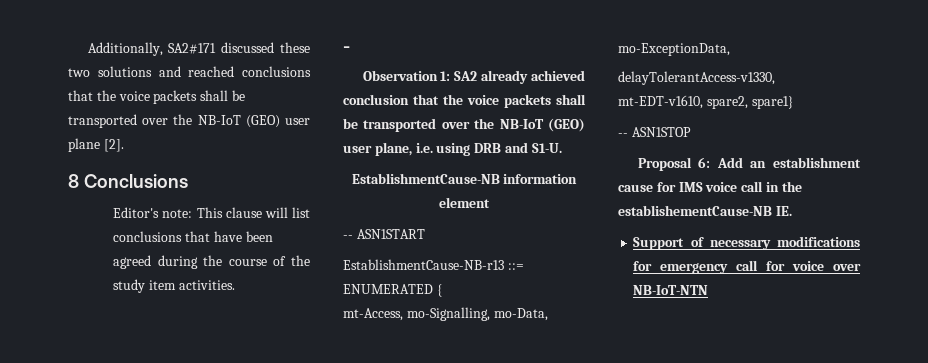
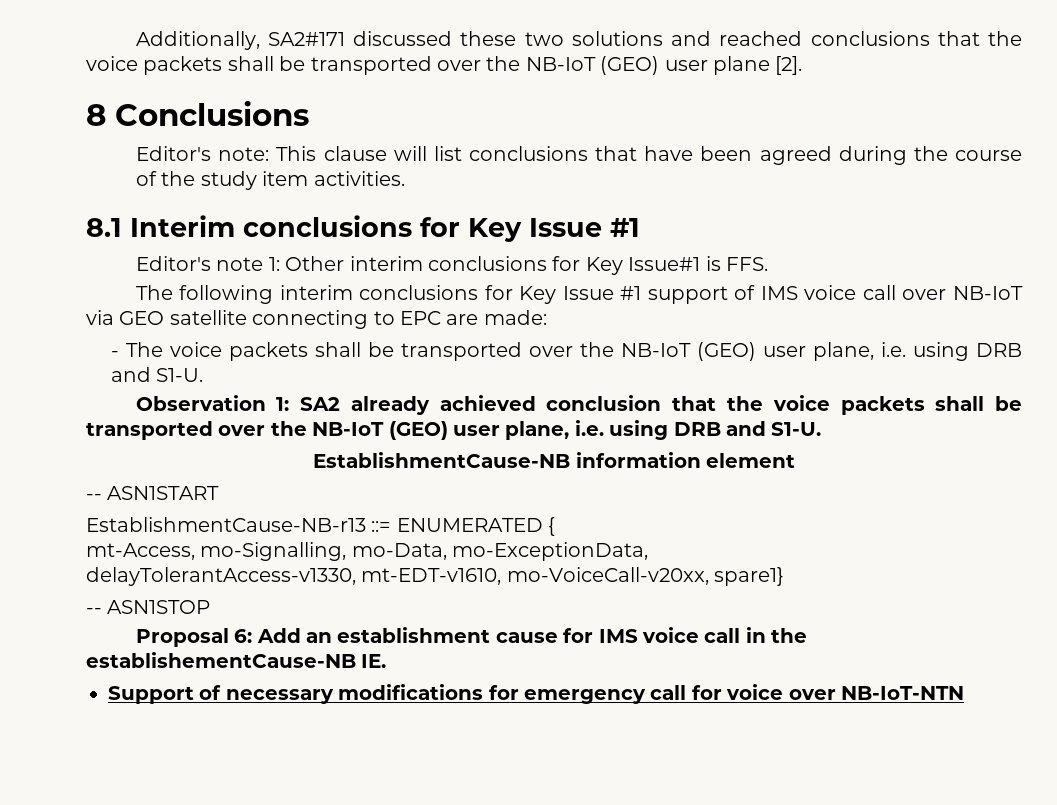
[343,46,350,52] - -> [86,215,640,242] [136,256,769,275] [135,285,1023,304] [86,310,547,329] [111,342,1023,361] [111,367,204,382] 8.1 Interim conclusions for Key Issue #1 // Editor's note 1: Other interim conclusions for Key Issue#1 is FFS. // The following interim conclusions for Key Issue #1 support of IMS voice call over NB-IoT via GEO satellite connecting to EPC are made: // - The voice packets shall be transported over the NB-IoT (GEO) user plane, i.e. using DRB and S1-U.
[706,96,748,109] spare2, -> [506,567,709,585] mo-VoiceCall-v20xx,

